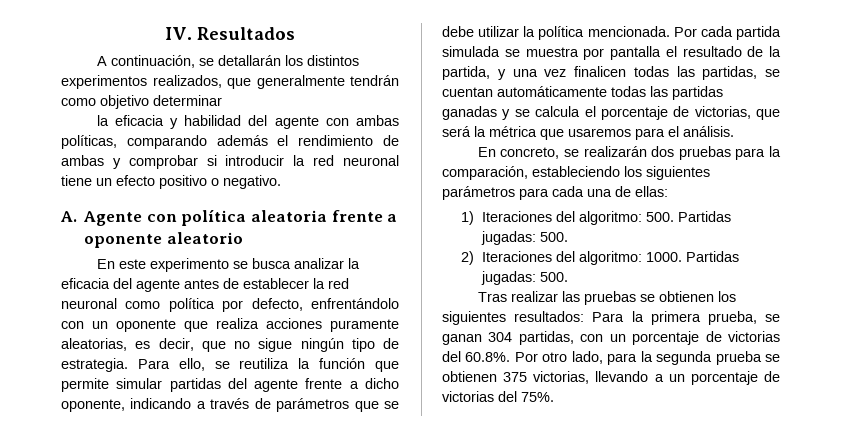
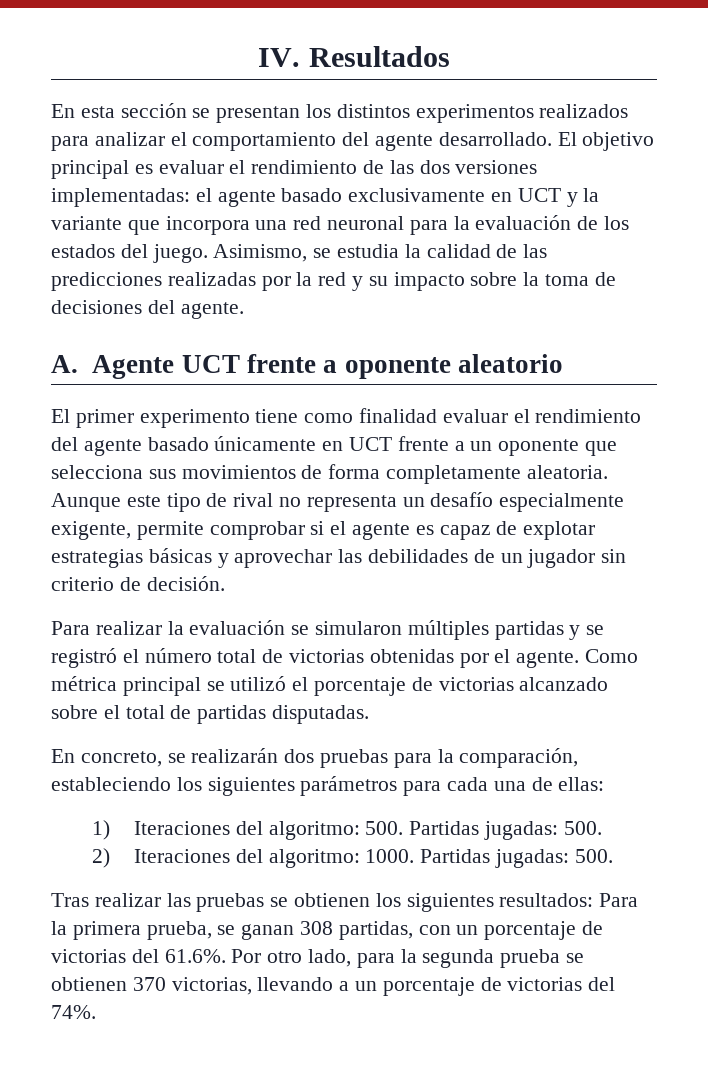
[96,55,359,68] [61,75,399,89] [61,95,222,109] [96,115,399,129] [61,135,400,149] [61,155,399,169] [61,175,281,189] A continuación, se detallarán los distintos experimentos realizados, que generalmente tendrán como objetivo determinar // la eficacia y habilidad del agente con ambas políticas, comparando además el rendimiento de ambas y comprobar si introducir la red neuronal tiene un efecto positivo o negativo. -> [51,103,629,123] [51,132,655,151] [51,160,538,179] [51,188,600,207] [51,215,630,235] [51,244,548,263] [51,272,616,291] [51,300,244,319] En esta sección se presentan los distintos experimentos realizados para analizar el comportamiento del agente desarrollado. El objetivo principal es evaluar el rendimiento de las dos versiones implementadas: el agente basado exclusivamente en UCT y la variante que incorpora una red neuronal para la evaluación de los estados del juego. Asimismo, se estudia la calidad de las predicciones realizadas por la red y su impacto sobre la toma de decisiones del agente.
[146,210,328,226] con política aleatoria -> [181,355,240,373] UCT
[96,258,360,272] [61,278,349,292] [61,298,399,312] [61,318,399,332] [61,338,399,352] [61,358,399,372] [61,378,399,392] [61,398,399,412] [442,26,781,40] [442,46,781,60] [442,66,780,80] [442,86,723,100] [442,106,780,120] [442,126,734,140] En este experimento se busca analizar la eficacia del agente antes de establecer la red neuronal como política por defecto, enfrentándolo con un oponente que realiza acciones puramente aleatorias, es decir, que no sigue ningún tipo de estrategia. Para ello, se reutiliza la función que permite simular partidas del agente frente a dicho oponente, indicando a través de parámetros que se debe utilizar la política mencionada. Por cada partida simulada se muestra por pantalla el resultado de la partida, y una vez finalicen todas las partidas, se cuentan automáticamente todas las partidas ganadas y se calcula el porcentaje de victorias, que será la métrica que usaremos para el análisis. -> [51,408,642,428] [51,436,618,456] [51,464,608,484] [51,492,625,512] [51,521,596,540] [51,548,627,568] [51,576,225,591] [51,620,605,640] [51,648,639,668] [51,676,609,696] [51,705,370,724] El primer experimento tiene como finalidad evaluar el rendimiento del agente basado únicamente en UCT frente a un oponente que selecciona sus movimientos de forma completamente aleatoria. Aunque este tipo de rival no representa un desafío especialmente exigente, permite comprobar si el agente es capaz de explotar estrategias básicas y aprovechar las debilidades de un jugador sin criterio de decisión. // Para realizar la evaluación se simularon múltiples partidas y se registró el número total de victorias obtenidas por el agente. Como métrica principal se utilizó el porcentaje de victorias alcanzado sobre el total de partidas disputadas.
[488,332,513,342] 304 -> [300,921,334,935] 308
[465,352,511,362] 60.8%. -> [164,949,226,963] 61.6%.
[503,372,528,382] 375 -> [132,977,166,991] 370
[521,392,554,402] 75%. -> [51,1005,96,1019] 74%.

